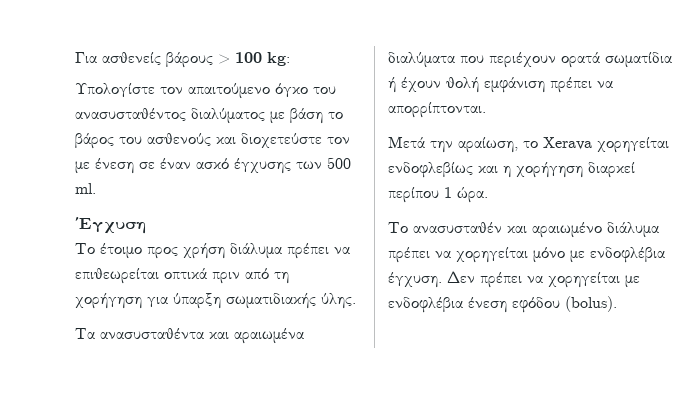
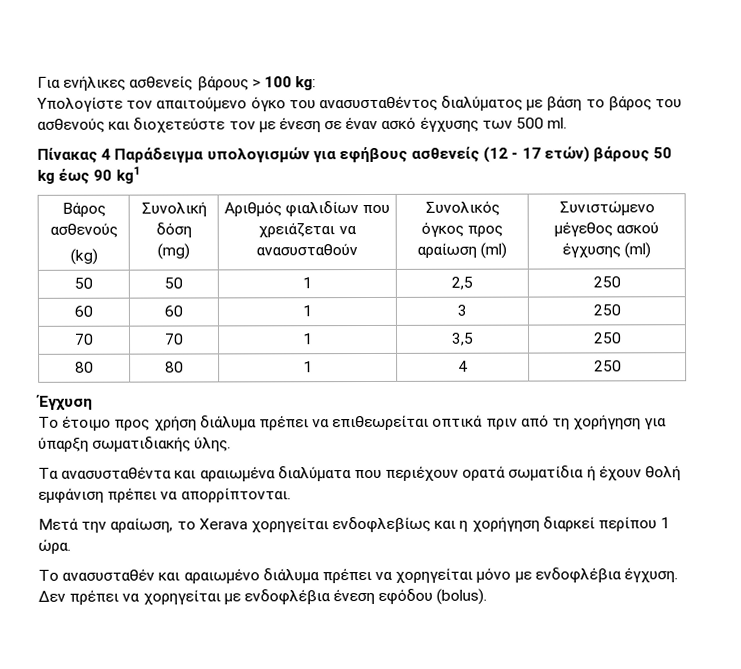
(97, 57) none -> [63,75,127,91] ενήλικες
(96, 188) none -> [37,146,673,164] [37,166,140,184] [61,201,106,217] [49,222,118,238] [69,248,98,265] [140,201,207,217] [155,222,192,238] [157,243,190,260] [223,201,391,218] [258,222,357,238] [256,243,358,256] [424,200,500,216] [420,221,504,237] [416,242,508,259] [558,200,655,216] [553,221,660,237] [561,242,652,259] [74,277,93,289] [164,277,183,289] [302,277,312,289] [451,276,473,290] [592,276,621,288] [74,305,93,317] [164,305,183,317] [302,305,312,317] [457,304,467,316] [592,304,621,316] [74,333,94,345] [164,333,184,345] [302,333,313,345] [451,332,474,346] [592,332,622,344] [75,361,94,373] [165,361,184,373] [303,361,313,373] [458,360,468,372] [593,360,622,372] // Πίνακας 4 Παράδειγμα υπολογισμών για εφήβους ασθενείς (12 ‐ 17 ετών) βάρους 50 kg έως 90 kg1 // Βάρος ασθενούς // (kg) | Συνολική δόση // (mg) | Αριθμός φιαλιδίων που χρειάζεται να ανασυσταθούν | Συνολικός όγκος προς αραίωση (ml) | Συνιστώμενο μέγεθος ασκού έγχυσης (ml) // 50 | 50 | 1 | 2,5 | 250 // 60 | 60 | 1 | 3 | 250 // 70 | 70 | 1 | 3,5 | 250 // 80 | 80 | 1 | 4 | 250

